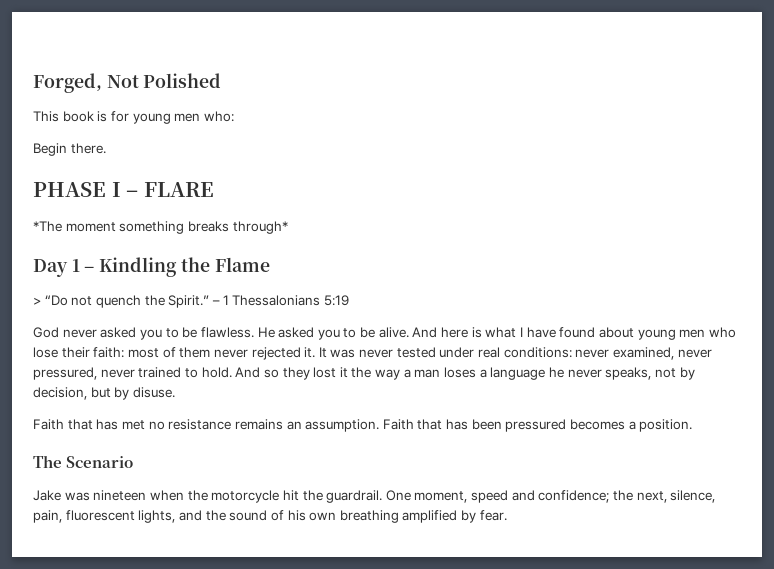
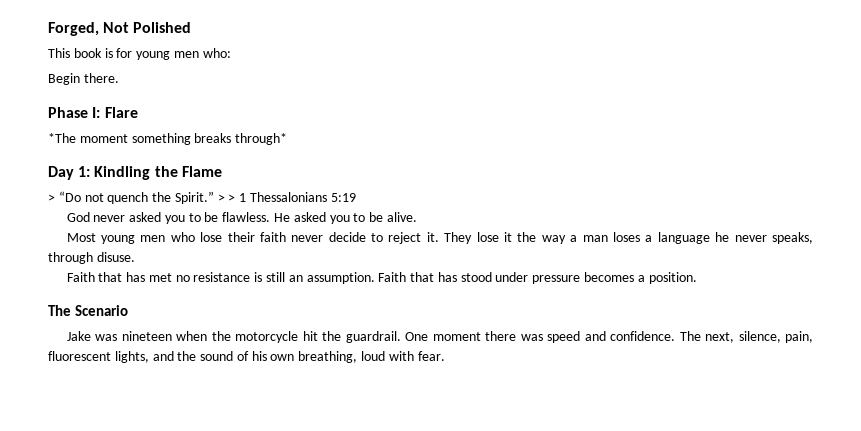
[33,182,214,197] PHASE I – FLARE -> [48,107,138,118] Phase I: Flare
[71,259,95,272] 1 – -> [78,166,91,177] 1:
[211,300,220,305] – -> [217,194,236,202] > >
[412,327,634,338] And here is what I have found about -> [66,233,96,242] // Most
[93,347,712,360] [33,367,337,380] faith: most of them never rejected it. It was never tested under real conditions: never examined, never pressured, never trained to hold. And so they lost -> [259,232,499,244] faith never decide to reject it. They lose
[654,367,695,380] [33,387,130,400] not by decision, but by -> [48,252,93,264] through
[234,419,283,430] remains -> [254,272,285,282] is still
[471,419,567,432] been pressured -> [460,272,581,284] stood under pressure
[414,490,634,503] moment, speed and confidence; the -> [432,331,701,343] moment there was speed and confidence. The
[339,510,477,523] breathing amplified by -> [298,351,414,363] breathing, loud with

